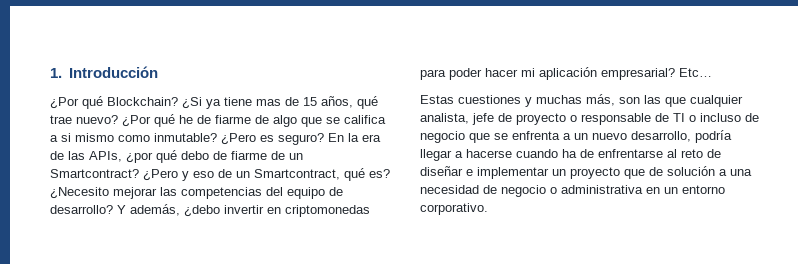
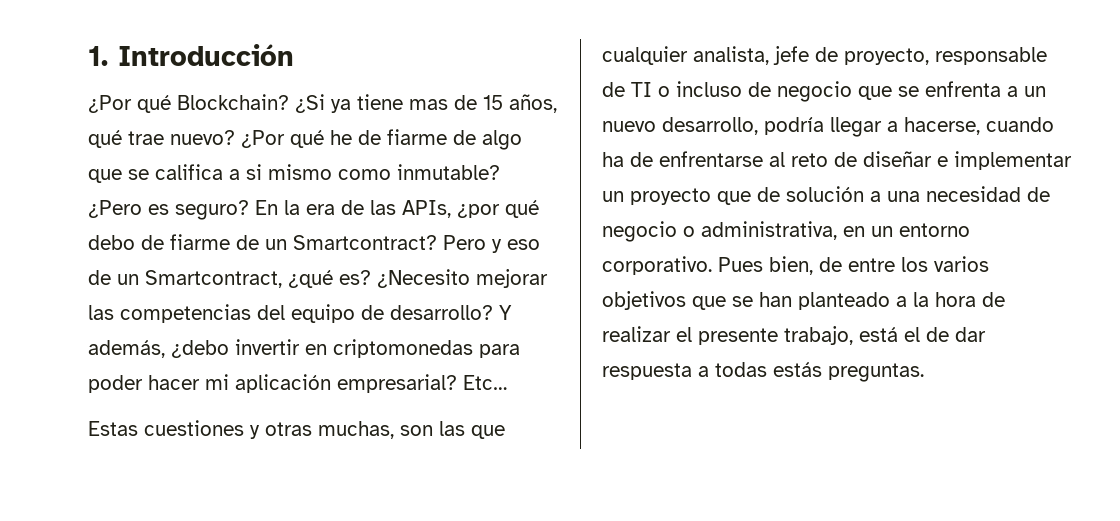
[143,169,178,181] ¿Pero -> [443,235,486,250] Pero
[344,168,365,181] qué -> [288,270,333,288] ¿qué
[536,94,615,106] muchas más, -> [265,421,394,439] otras muchas,
[516,113,577,125] proyecto o -> [844,48,929,65] proyecto,
[466,149,512,158] hacerse -> [904,117,980,135] hacerse,
[561,185,643,194] administrativa -> [701,221,837,240] administrativa,
(488, 209) none -> [718,256,989,275] [602,291,1005,310] [602,326,986,345] [602,362,924,382] Pues bien, de entre los varios objetivos que se han planteado a la hora de realizar el presente trabajo, está el de dar respuesta a todas estás preguntas.

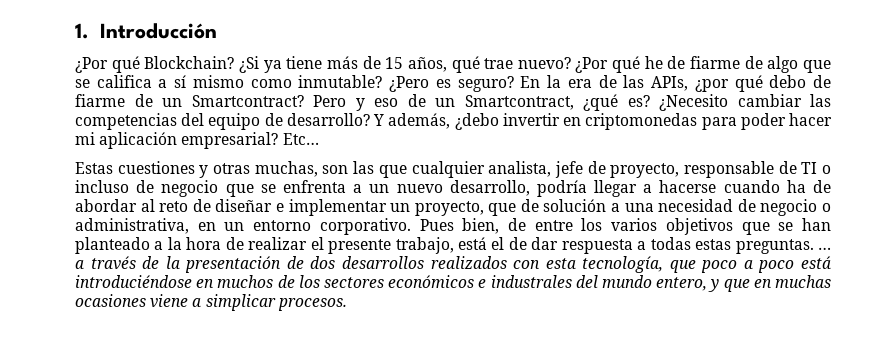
[409,99,448,110] mas -> [326,56,358,69] más
[246,164,262,180] si -> [174,75,187,88] sí
[476,269,548,288] mejorar -> [737,94,802,107] cambiar
[904,117,980,135] hacerse, -> [659,180,717,193] hacerse
[659,151,763,167] enfrentarse -> [75,199,137,212] abordar
[630,188,711,205] proyecto -> [414,201,484,216] proyecto,
[773,362,924,382] estás preguntas. -> [695,239,832,254] [75,256,831,273] [75,275,832,292] [75,294,347,311] estas preguntas. … a través de la presentación de dos desarrollos realizados con esta tecnología, que poco a poco está introduciéndose en muchos de los sectores económicos e industrales del mundo entero, y que en muchas ocasiones viene a simplicar procesos.

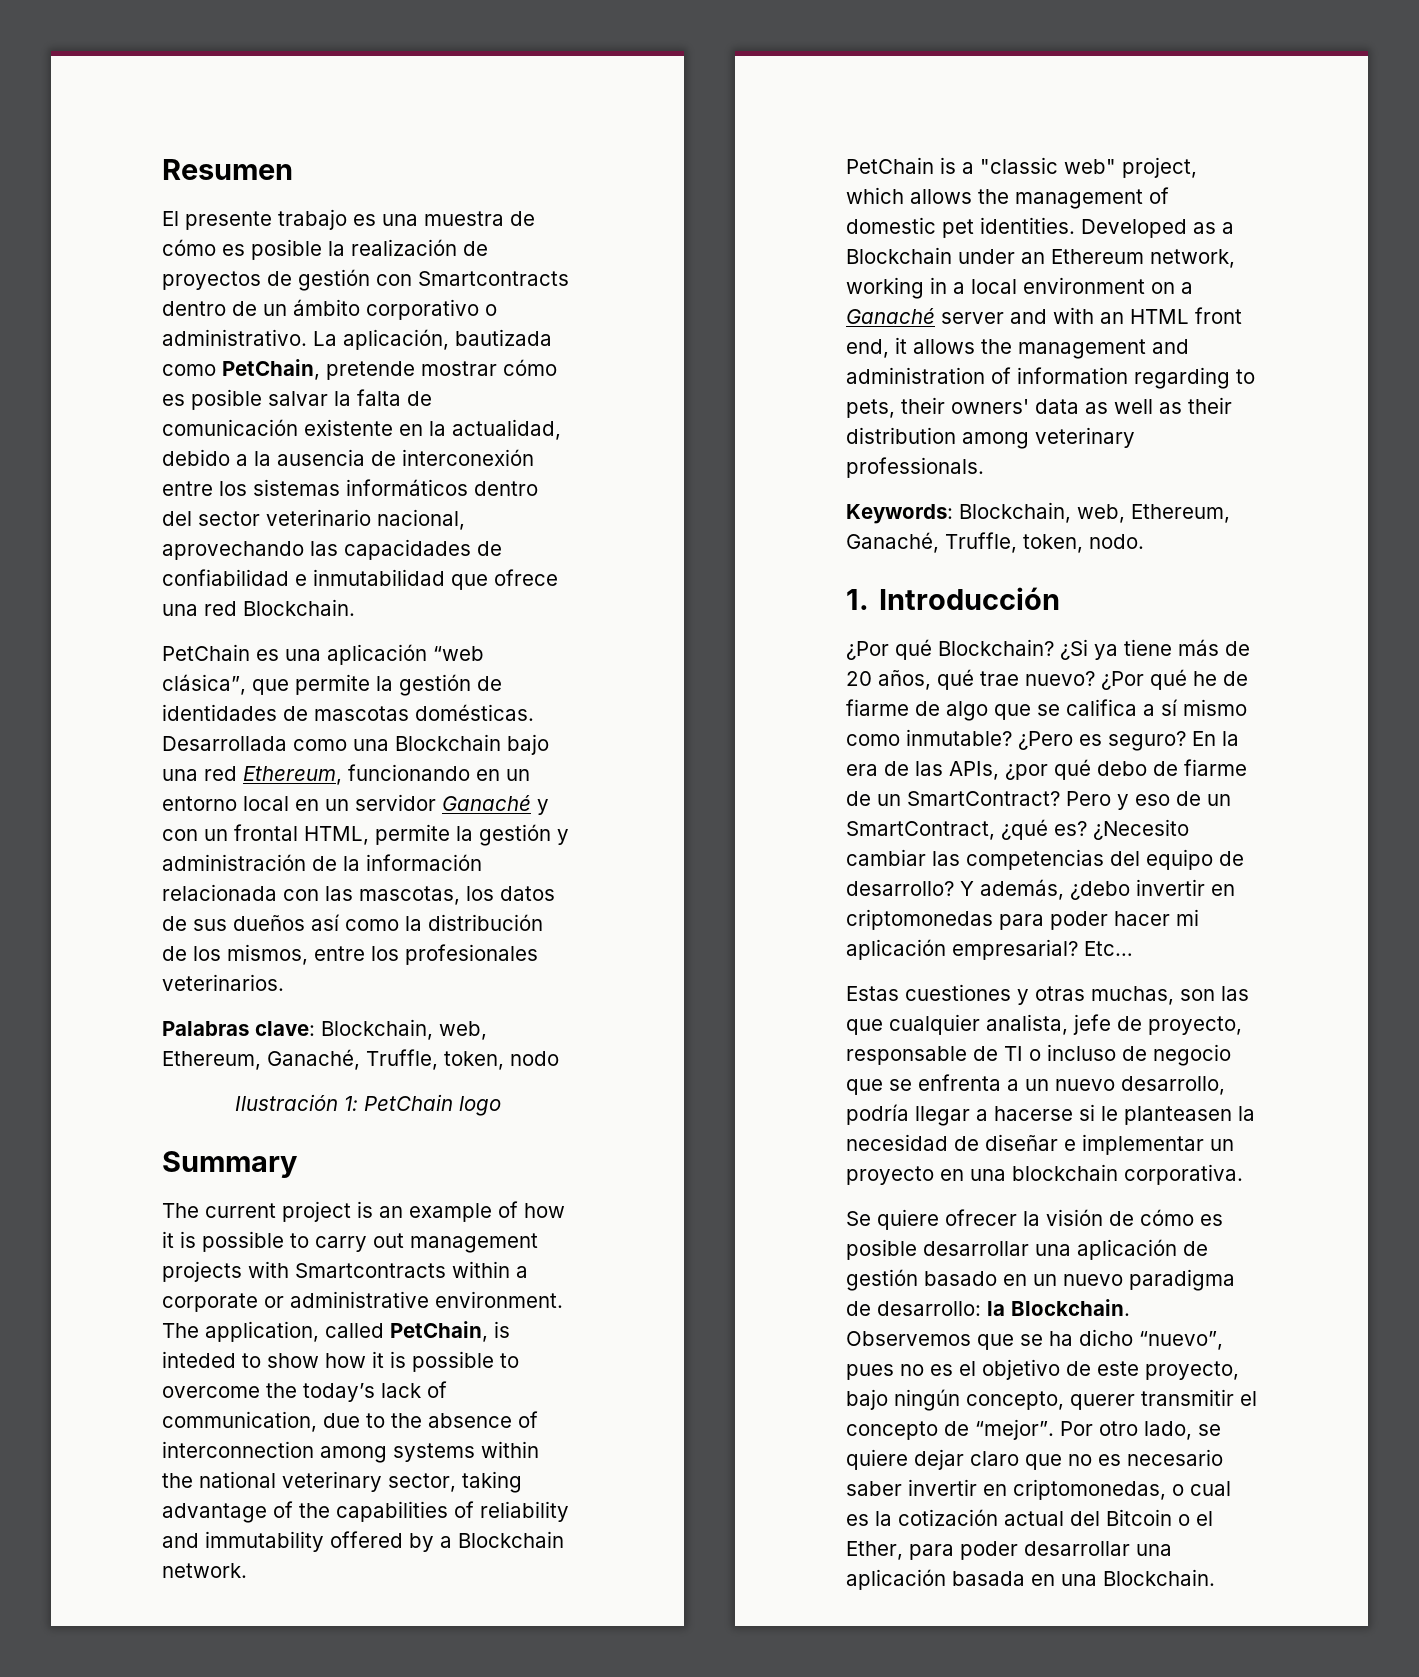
(75, 31) none -> [162,159,293,180] [162,209,535,230] [162,239,488,260] [162,269,569,291] [162,299,497,320] [162,329,552,350] [162,359,557,380] [162,389,432,410] [162,419,561,440] [162,449,534,466] [162,479,538,496] [162,509,465,530] [162,539,502,560] [162,569,558,590] [162,599,355,616] [162,644,484,665] [162,674,502,696] [162,704,534,721] [162,734,549,755] [162,764,530,785] [162,794,549,815] [162,824,569,846] [162,854,482,871] [162,884,555,905] [162,914,543,931] [162,944,538,965] [162,974,284,991] [162,1019,487,1040] [162,1049,559,1070] [234,1094,501,1116] [162,1151,297,1178] [162,1201,565,1222] [162,1231,538,1253] [162,1261,528,1282] [162,1291,563,1312] [162,1321,510,1342] [162,1351,519,1372] [162,1381,447,1402] [162,1411,538,1432] [162,1441,539,1463] [162,1471,522,1493] [162,1501,569,1523] [162,1531,564,1552] [162,1563,247,1578] [846,157,1197,178] [846,187,1169,209] [846,217,1234,238] [846,247,1235,268] [846,277,1193,299] [846,307,1242,324] [846,337,1189,359] [846,367,1255,389] [846,397,1232,418] [846,427,1135,449] [846,457,984,478] [846,502,1230,524] [846,532,1144,553] Resumen // El presente trabajo es una muestra de cómo es posible la realización de proyectos de gestión con Smartcontracts dentro de un ámbito corporativo o administrativo. La aplicación, bautizada como PetChain, pretende mostrar cómo es posible salvar la falta de comunicación existente en la actualidad, debido a la ausencia de interconexión entre los sistemas informáticos dentro del sector veterinario nacional, aprovechando las capacidades de confiabilidad e inmutabilidad que ofrece una red Blockchain. // PetChain es una aplicación “web clásica”, que permite la gestión de identidades de mascotas domésticas. Desarrollada como una Blockchain bajo una red Ethereum, funcionando en un entorno local en un servidor Ganaché y con un frontal HTML, permite la gestión y administración de la información relacionada con las mascotas, los datos de sus dueños así como la distribución de los mismos, entre los profesionales veterinarios. // Palabras clave: Blockchain, web, Ethereum, Ganaché, Truffle, token, nodo // Ilustración 1: PetChain logo // Summary // The current project is an example of how it is possible to carry out management projects with Smartcontracts within a corporate or administrative environment. The application, called PetChain, is inteded to show how it is possible to overcome the today’s lack of communication, due to the absence of interconnection among systems within the national veterinary sector, taking advantage of the capabilities of reliability and immutability offered by a Blockchain network. // PetChain is a "classic web" project, which allows the management of domestic pet identities. Developed as a Blockchain under an Ethereum network, working in a local environment on a Ganaché server and with an HTML front end, it allows the management and administration of information regarding to pets, their owners' data as well as their distribution among veterinary professionals. // Keywords: Blockchain, web, Ethereum, Ganaché, Truffle, token, nodo. //
[385,57,404,69] 15 -> [846,671,872,686] 20
[191,95,304,107] Smartcontract? -> [907,791,1060,806] SmartContract?
[464,95,574,110] Smartcontract, -> [846,821,995,840] SmartContract,
[723,180,831,193] [75,199,189,212] cuando ha de abordar al reto -> [1079,1104,1255,1125] [846,1134,948,1151] si le planteasen la necesidad
[414,199,832,216] [75,218,831,235] [75,237,832,254] [75,256,831,273] [75,275,832,292] [75,294,347,311] proyecto, que de solución a una necesidad de negocio o administrativa, en un entorno corporativo. Pues bien, de entre los varios objetivos que se han planteado a la hora de realizar el presente trabajo, está el de dar respuesta a todas estas preguntas. … a través de la presentación de dos desarrollos realizados con esta tecnología, que poco a poco está introduciéndose en muchos de los sectores económicos e industrales del mundo entero, y que en muchas ocasiones viene a simplicar procesos. -> [846,1164,1243,1185] [846,1209,1223,1230] [846,1239,1208,1260] [846,1269,1235,1291] [846,1299,1130,1316] [846,1329,1223,1350] [846,1359,1239,1380] [846,1389,1257,1411] [846,1419,1221,1440] [846,1449,1223,1470] [846,1479,1231,1500] [846,1509,1213,1526] [846,1541,1172,1560] [846,1569,1215,1590] proyecto en una blockchain corporativa. // Se quiere ofrecer la visión de cómo es posible desarrollar una aplicación de gestión basado en un nuevo paradigma de desarrollo: la Blockchain. Observemos que se ha dicho “nuevo”, pues no es el objetivo de este proyecto, bajo ningún concepto, querer transmitir el concepto de “mejor”. Por otro lado, se quiere dejar claro que no es necesario saber invertir en criptomonedas, o cual es la cotización actual del Bitcoin o el Ether, para poder desarrollar una aplicación basada en una Blockchain.

